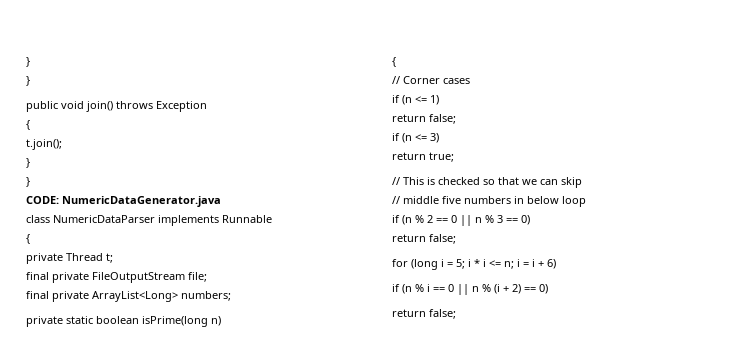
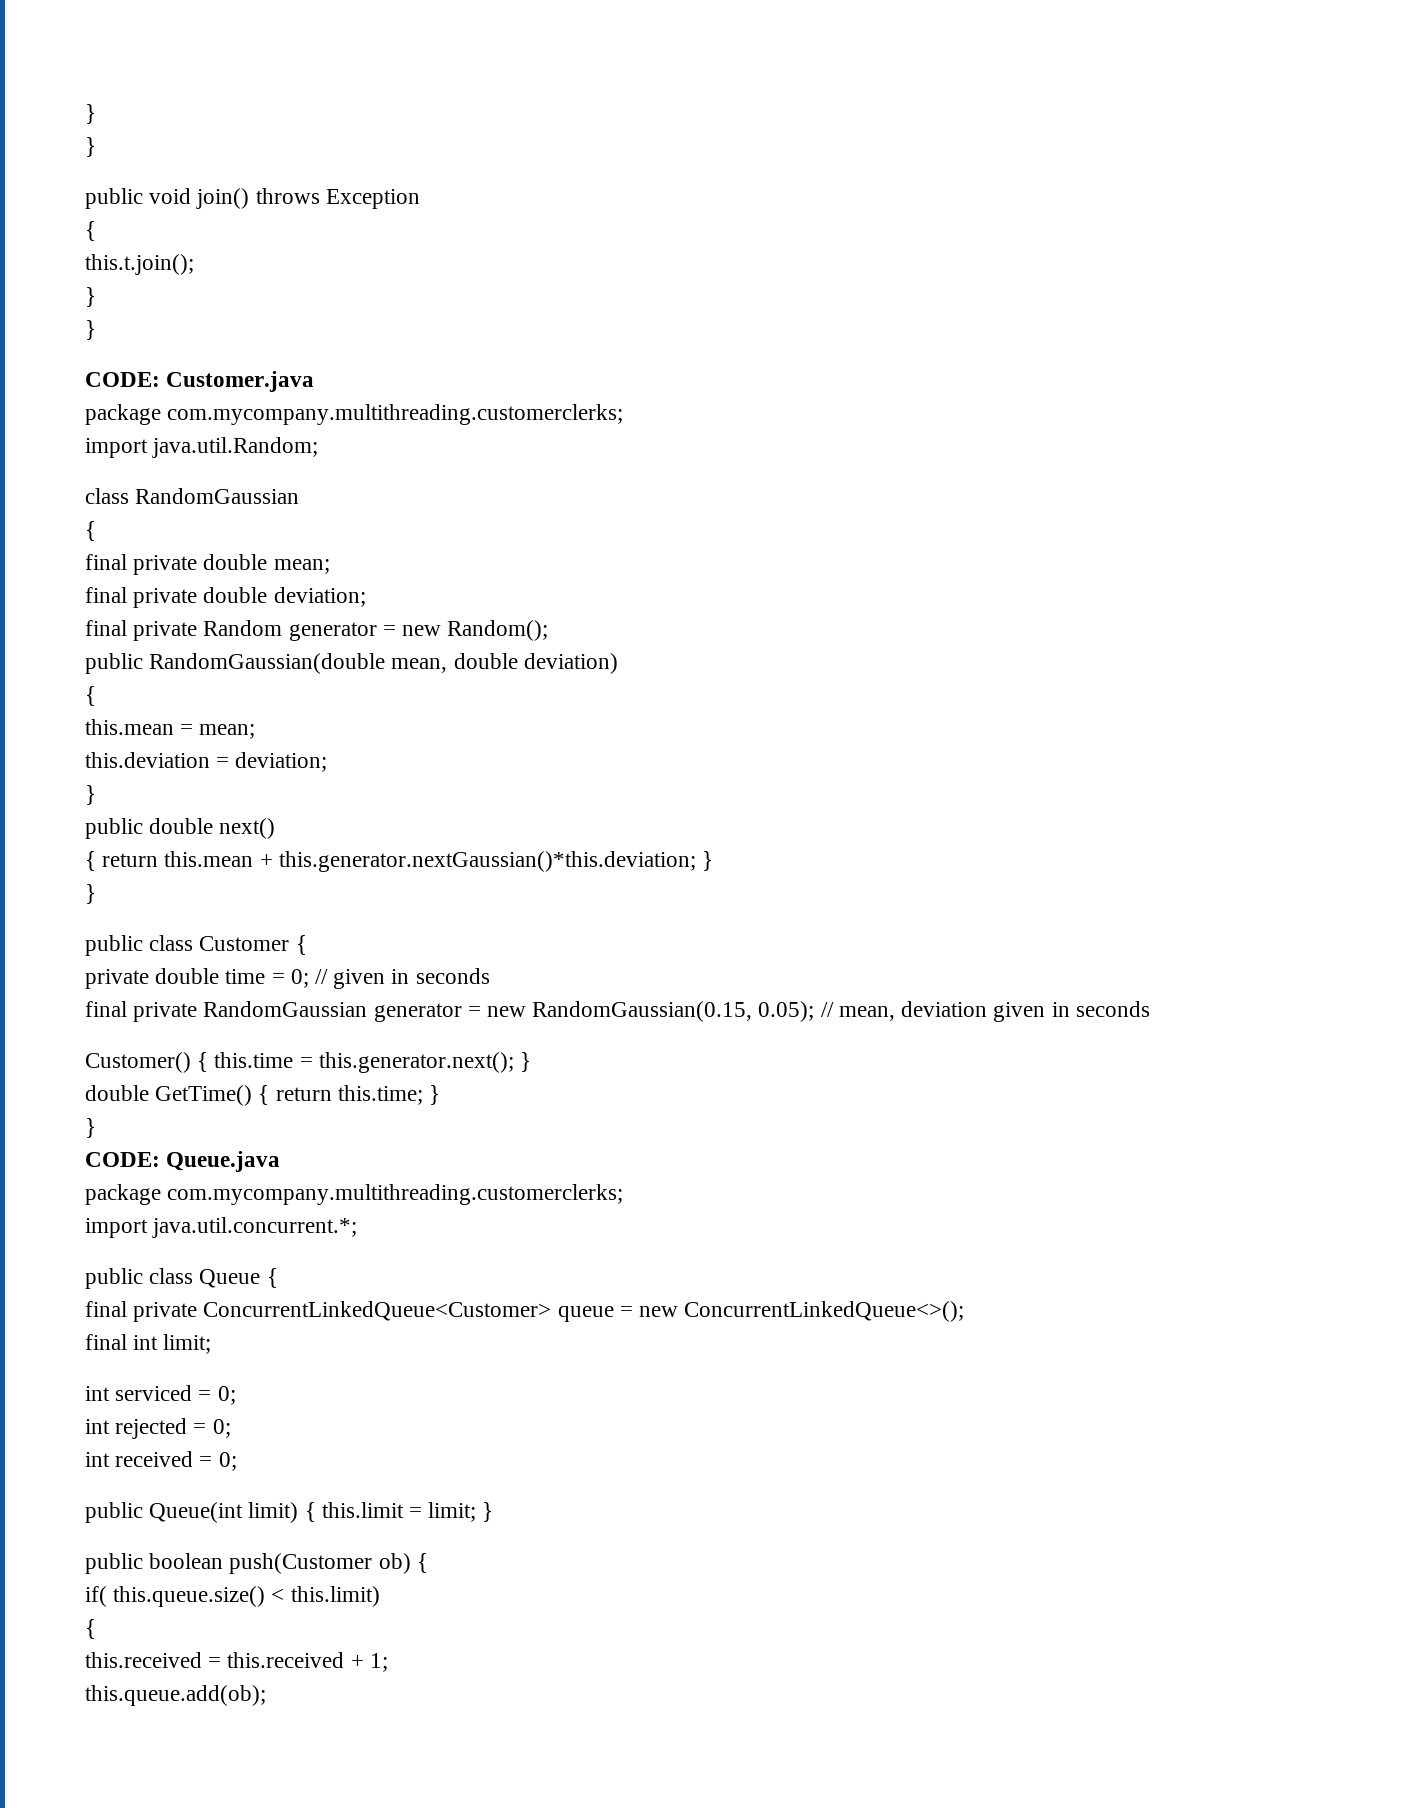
[26,139,62,150] [26,158,30,168] [26,177,30,187] [26,196,221,207] [26,215,272,226] [26,234,30,244] [26,253,113,264] [26,272,207,283] [26,291,231,302] [26,316,221,327] [392,57,396,67] [392,76,470,84] [392,95,439,105] [392,114,456,124] [392,133,439,143] [392,152,454,162] [392,177,582,188] [392,196,586,207] [392,215,530,226] [392,234,456,244] [392,259,556,270] [392,284,548,295] [392,309,456,319] t.join(); // } // } // CODE: NumericDataGenerator.java // class NumericDataParser implements Runnable // { // private Thread t; // final private FileOutputStream file; // final private ArrayList<Long> numbers; // private static boolean isPrime(long n) // { // // Corner cases // if (n <= 1) // return false; // if (n <= 3) // return true; // // This is checked so that we can skip // // middle five numbers in below loop // if (n % 2 == 0 || n % 3 == 0) // return false; // for (long i = 5; i * i <= n; i = i + 6) // if (n % i == 0 || n % (i + 2) == 0) // return false; -> [85,254,194,275] [85,287,96,307] [85,320,96,340] [85,371,315,392] [85,404,624,425] [85,437,319,458] [85,488,300,504] [85,521,96,541] [85,554,330,575] [85,587,366,608] [85,620,549,641] [85,653,618,674] [85,686,96,706] [85,719,256,739] [85,752,328,772] [85,785,96,805] [85,818,276,839] [85,851,714,872] [85,884,96,904] [85,935,307,956] [85,968,490,989] [85,1001,1150,1022] [85,1052,532,1073] [85,1085,441,1106] [85,1118,96,1138] [85,1151,281,1172] [85,1184,624,1205] [85,1217,358,1238] [85,1268,278,1289] [85,1301,965,1322] [85,1334,212,1354] [85,1385,236,1405] [85,1418,231,1439] [85,1451,237,1471] [85,1502,494,1523] [85,1553,428,1574] [85,1586,380,1607] [85,1619,96,1639] [85,1652,388,1672] [85,1685,266,1706] this.t.join(); // } // } // CODE: Customer.java // package com.mycompany.multithreading.customerclerks; // import java.util.Random; // class RandomGaussian // { // final private double mean; // final private double deviation; // final private Random generator = new Random(); // public RandomGaussian(double mean, double deviation) // { // this.mean = mean; // this.deviation = deviation; // } // public double next() // { return this.mean + this.generator.nextGaussian()*this.deviation; } // } // public class Customer { // private double time = 0; // given in seconds // final private RandomGaussian generator = new RandomGaussian(0.15, 0.05); // mean, deviation given in seconds // Customer() { this.time = this.generator.next(); } // double GetTime() { return this.time; } // } // CODE: Queue.java // package com.mycompany.multithreading.customerclerks; // import java.util.concurrent.*; // public class Queue { // final private ConcurrentLinkedQueue<Customer> queue = new ConcurrentLinkedQueue<>(); // final int limit; // int serviced = 0; // int rejected = 0; // int received = 0; // public Queue(int limit) { this.limit = limit; } // public boolean push(Customer ob) { // if( this.queue.size() < this.limit) // { // this.received = this.received + 1; // this.queue.add(ob);

